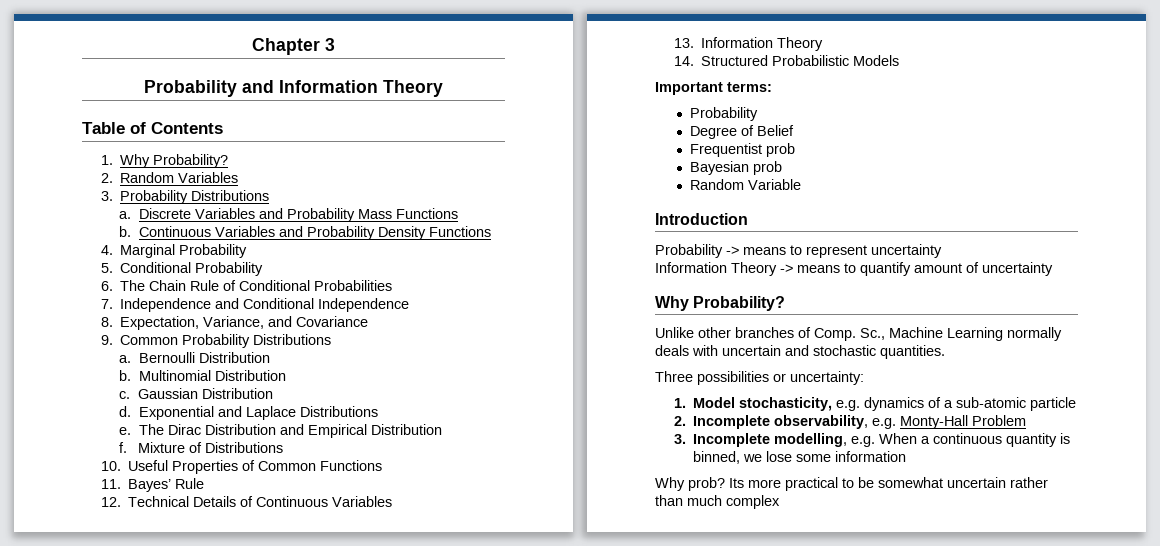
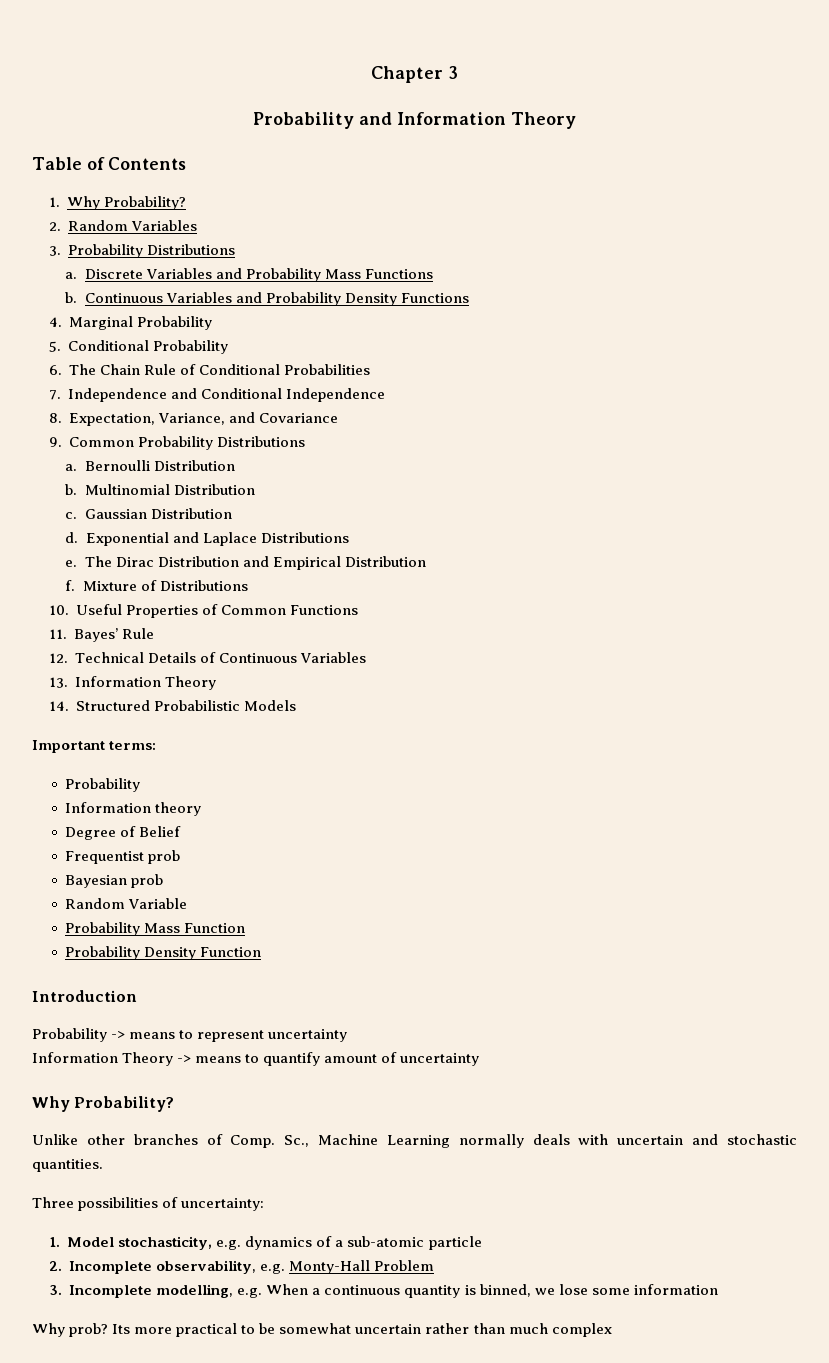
(758, 114) none -> [65,802,202,816] // Information theory
(801, 184) none -> [65,922,246,936] [65,946,262,960] // Probability Mass Function // Probability Density Function
[773,373,786,382] or -> [162,1197,179,1208] of

